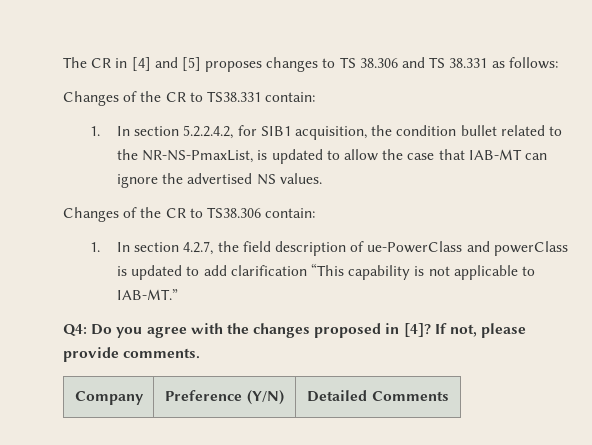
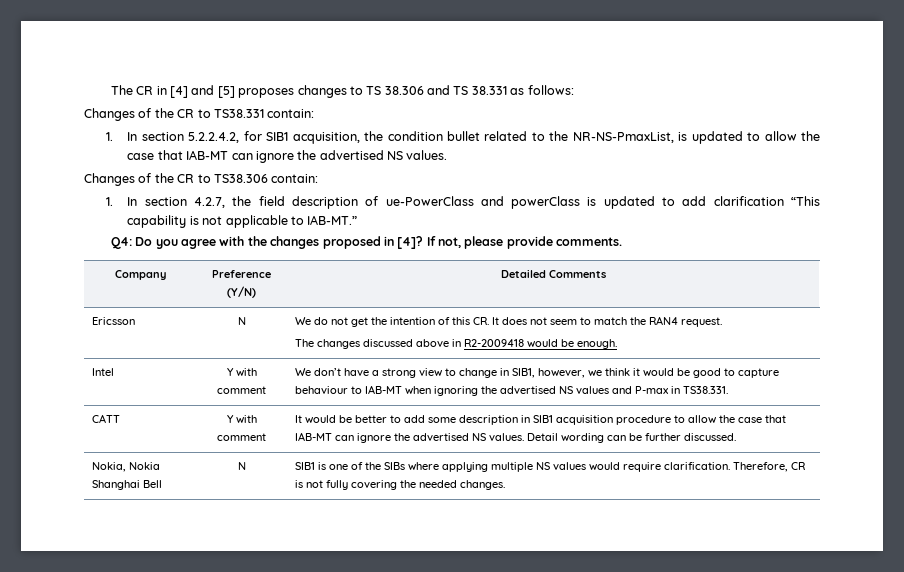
(449, 396) none -> [92,317,136,325] [237,317,246,325] [295,316,723,327] [295,339,618,349] [92,368,115,376] [226,368,257,376] [217,386,266,394] [295,368,780,378] [295,385,729,396] [92,414,121,423] [226,415,257,423] [217,433,266,441] [295,415,787,425] [295,432,737,443] [92,462,161,472] [92,480,163,490] [237,462,246,470] [295,462,807,472] [295,480,506,490] // Ericsson | N | We do not get the intention of this CR. It does not seem to match the RAN4 request. // The changes discussed above in R2-2009418 would be enough. // Intel | Y with comment | We don’t have a strong view to change in SIB1, however, we think it would be good to capture behaviour to IAB-MT when ignoring the advertised NS values and P-max in TS38.331. // CATT | Y with comment | It would be better to add some description in SIB1 acquisition procedure to allow the case that IAB-MT can ignore the advertised NS values. Detail wording can be further discussed. // Nokia, Nokia Shanghai Bell | N | SIB1 is one of the SIBs where applying multiple NS values would require clarification. Therefore, CR is not fully covering the needed changes.

